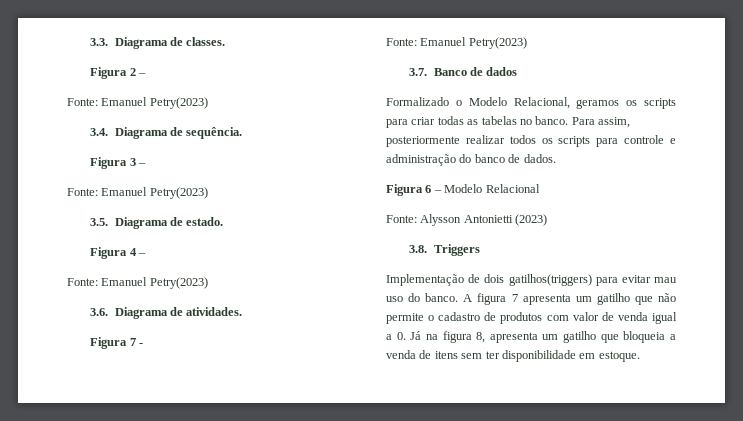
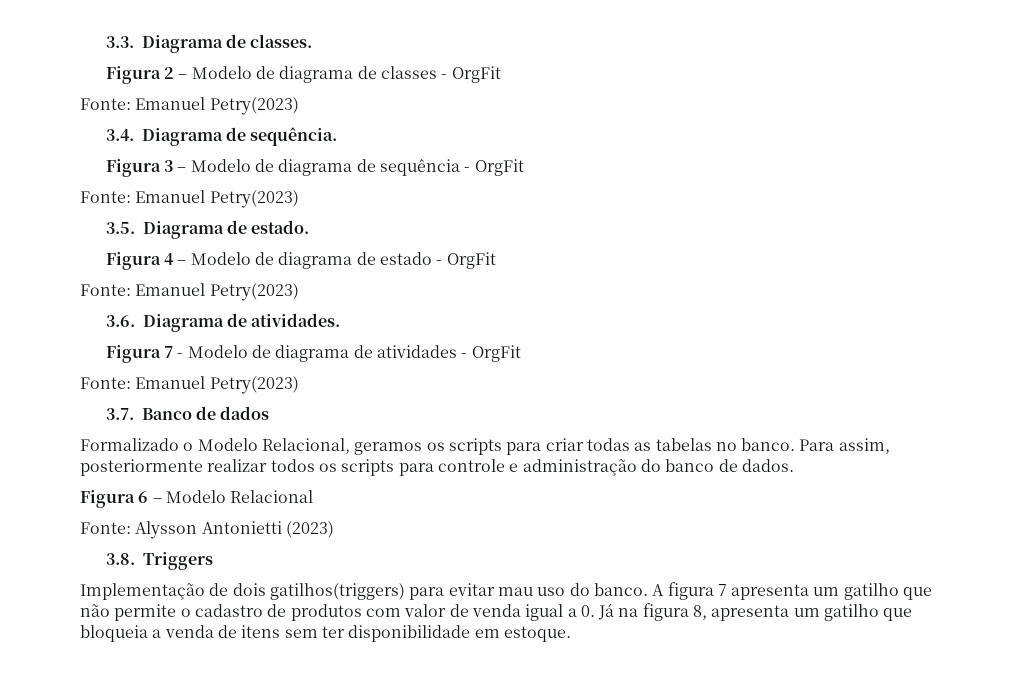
(147, 74) none -> [191,66,501,83] Modelo de diagrama de classes - OrgFit
(147, 164) none -> [190,159,524,176] Modelo de diagrama de sequência - OrgFit
(147, 254) none -> [190,252,496,269] Modelo de diagrama de estado - OrgFit
(144, 344) none -> [187,345,521,362] Modelo de diagrama de atividades - OrgFit

